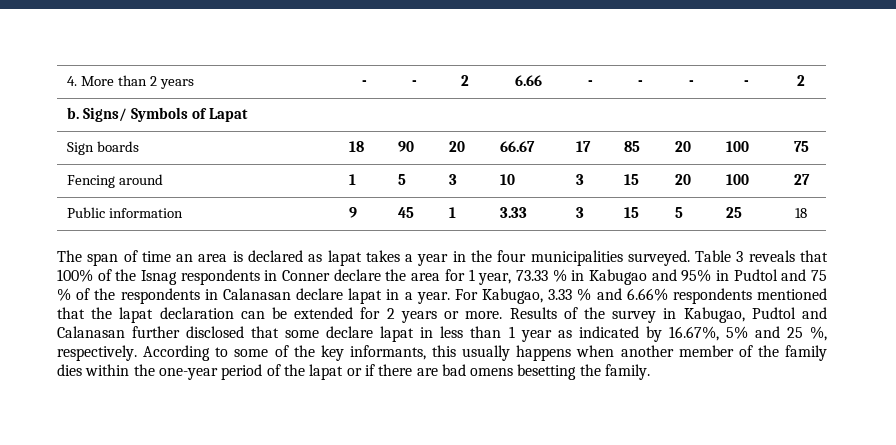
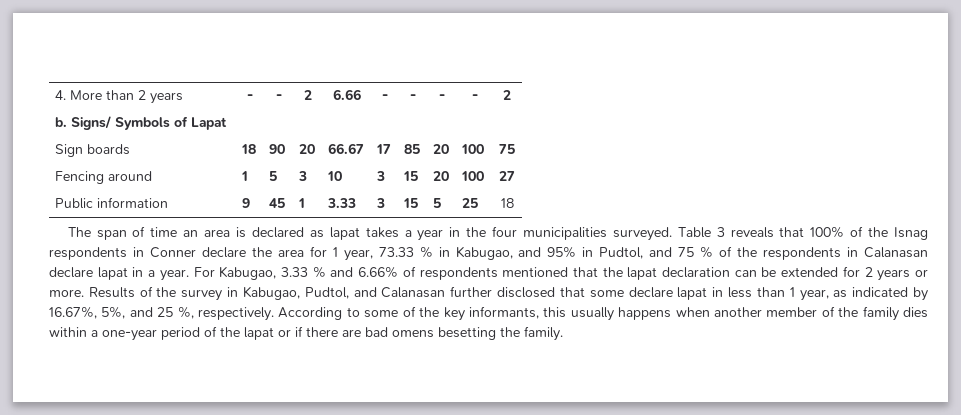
[588,269,647,285] Kabugao -> [455,246,513,260] Kabugao,
[733,269,778,281] Pudtol -> [599,247,644,259] Pudtol,
(668, 294) none -> [402,266,416,277] of
[751,307,796,319] Pudtol -> [304,287,349,299] Pudtol,
[520,330,552,342] year -> [799,289,829,301] year,
[725,326,748,339] 5% -> [101,306,126,319] 5%,
[133,364,155,376] the -> [91,330,98,337] a

